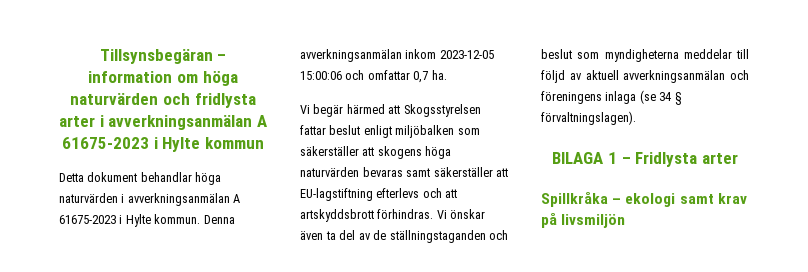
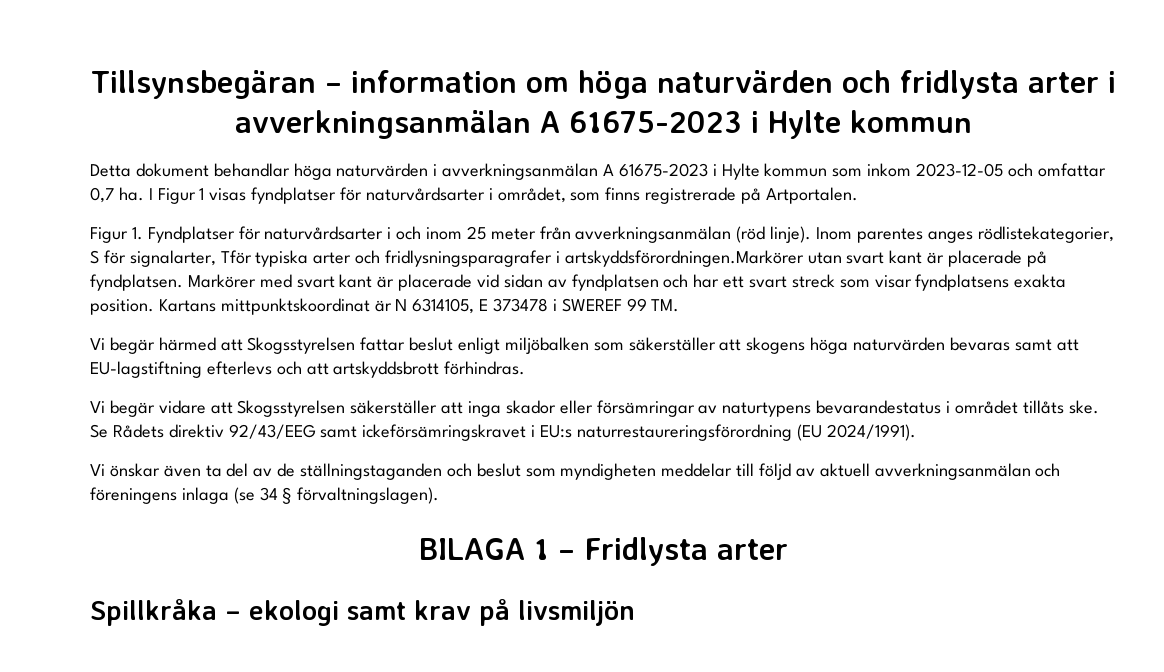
[154,214,235,224] [300,49,402,62] kommun. Denna avverkningsanmälan -> [764,163,863,177] kommun som
[300,71,342,80] 15:00:06 -> (1004, 170) none
(447, 75) none -> [148,187,858,204] [90,226,1114,243] [90,250,1047,267] [90,274,1067,291] [90,298,680,315] I Figur 1 visas fyndplatser för naturvårdsarter i området, som finns registrerade på Artportalen. // Figur 1. Fyndplatser för naturvårdsarter i och inom 25 meter från avverkningsanmälan (röd linje). Inom parentes anges rödlistekategorier, S för signalarter, Tför typiska arter och fridlysningsparagrafer i artskyddsförordningen.Markörer utan svart kant är placerade på fyndplatsen. Markörer med svart kant är placerade vid sidan av fyndplatsen och har ett svart streck som visar fyndplatsens exakta position. Kartans mittpunktskoordinat är N 6314105, E 373478 i SWEREF 99 TM.
[433,167,493,177] säkerställer -> (1052, 345) none
(434, 214) none -> [90,400,1099,417] [90,424,916,441] // Vi begär vidare att Skogsstyrelsen säkerställer att inga skador eller försämringar av naturtypens bevarandestatus i området tillåts ske. Se Rådets direktiv 92/43/EEG samt ickeförsämringskravet i EU:s naturrestaureringsförordning (EU 2024/1991). //
[604,49,679,62] myndigheterna -> [560,463,657,480] myndigheten

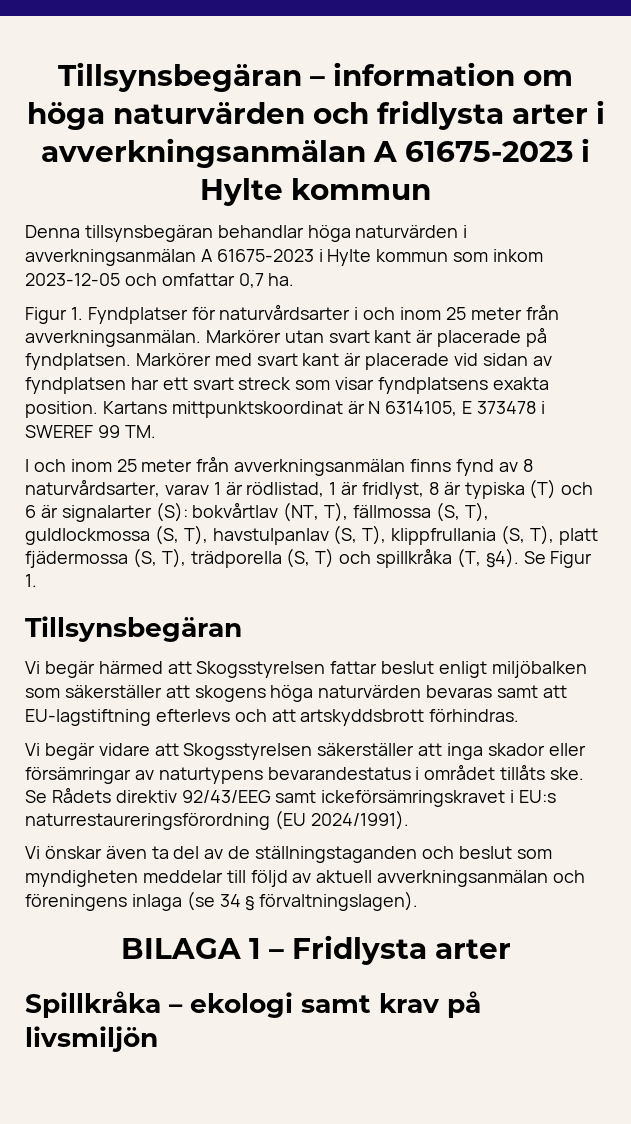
[90,163,209,177] Detta dokument -> [25,225,213,242] Denna tillsynsbegäran
[148,187,858,204] I Figur 1 visas fyndplatser för naturvårdsarter i området, som finns registrerade på Artportalen. -> (295, 279) none
[575,226,1114,243] [90,250,804,267] avverkningsanmälan (röd linje). Inom parentes anges rödlistekategorier, S för signalarter, Tför typiska arter och fridlysningsparagrafer i artskyddsförordningen.Markörer -> [25,330,281,347] avverkningsanmälan. Markörer
[663,274,689,288] och -> (126, 385) none
(680, 305) none -> [25,456,533,476] [25,479,594,499] [25,502,489,522] [25,525,598,545] [25,548,593,568] [25,574,37,587] [25,616,242,642] // I och inom 25 meter från avverkningsanmälan finns fynd av 8 naturvårdsarter, varav 1 är rödlistad, 1 är fridlyst, 8 är typiska (T) och 6 är signalarter (S): bokvårtlav (NT, T), fällmossa (S, T), guldlockmossa (S, T), havstulpanlav (S, T), klippfrullania (S, T), platt fjädermossa (S, T), trädporella (S, T) och spillkråka (T, §4). Se Figur 1. // Tillsynsbegäran

